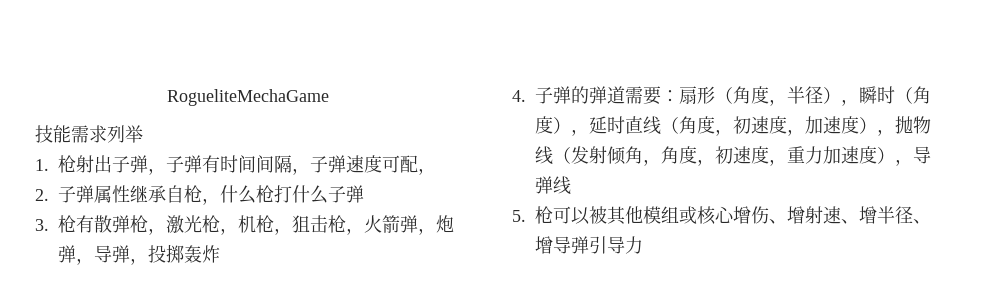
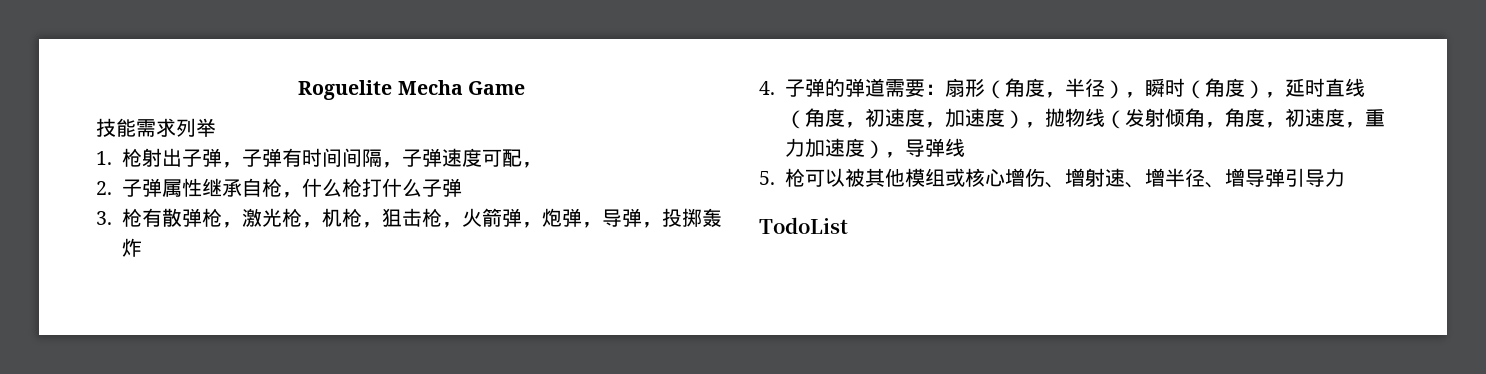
[167,89,329,106] RogueliteMechaGame -> [298,80,525,100] Roguelite Mecha Game
(643, 245) none -> [759,217,848,234] // TodoList

